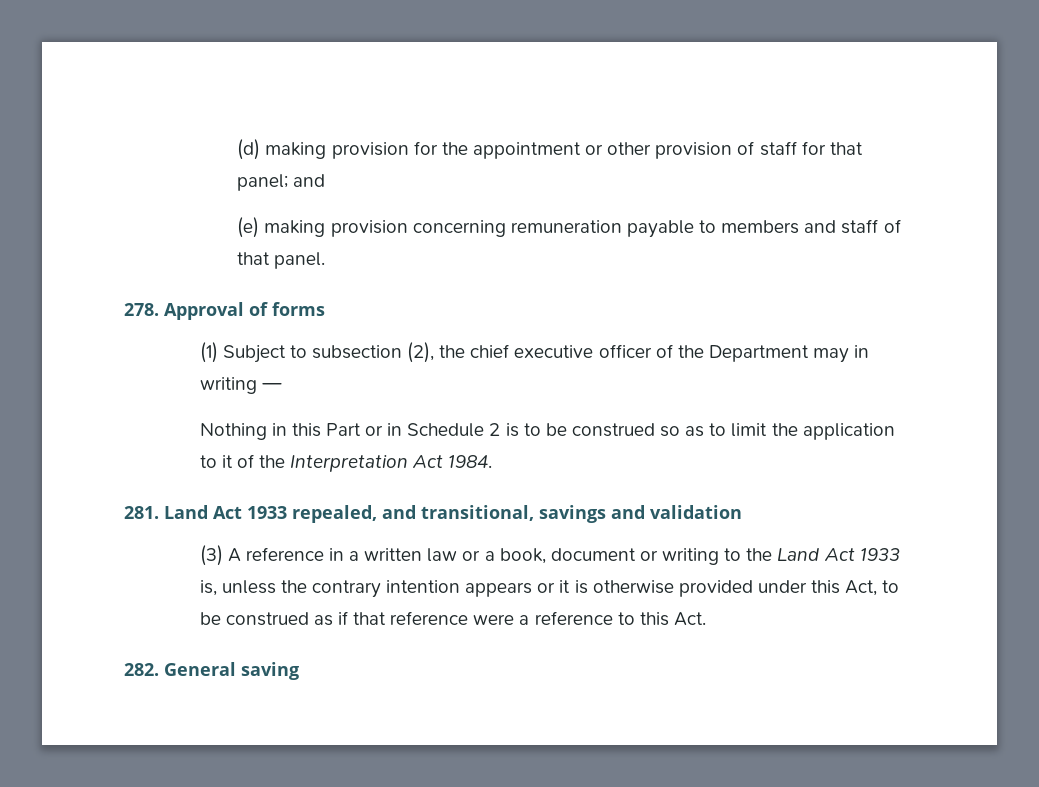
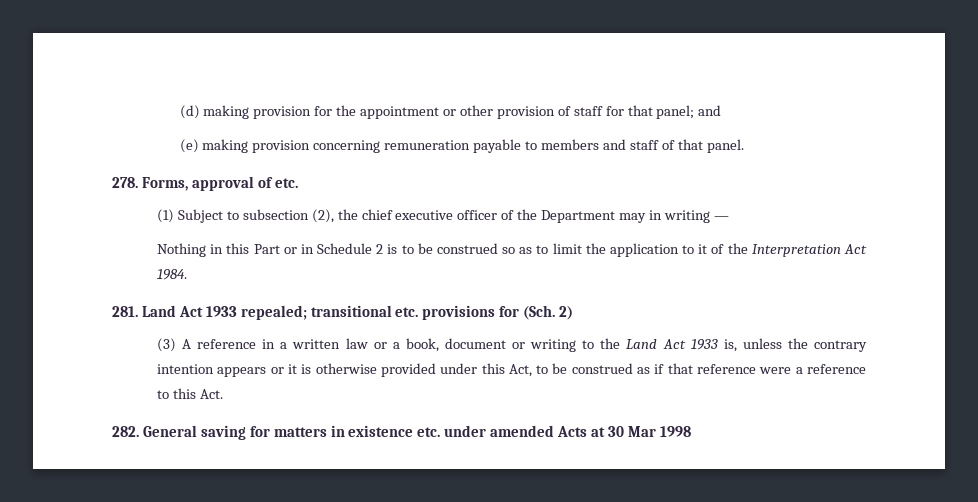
[164,302,325,320] Approval of forms -> [141,176,298,191] Forms, approval of etc.
[292,505,742,523] repealed, and transitional, savings and validation -> [240,305,574,320] repealed; transitional etc. provisions for (Sch. 2)
(299, 671) none -> [249,425,691,437] for matters in existence etc. under amended Acts at 30 Mar 1998

